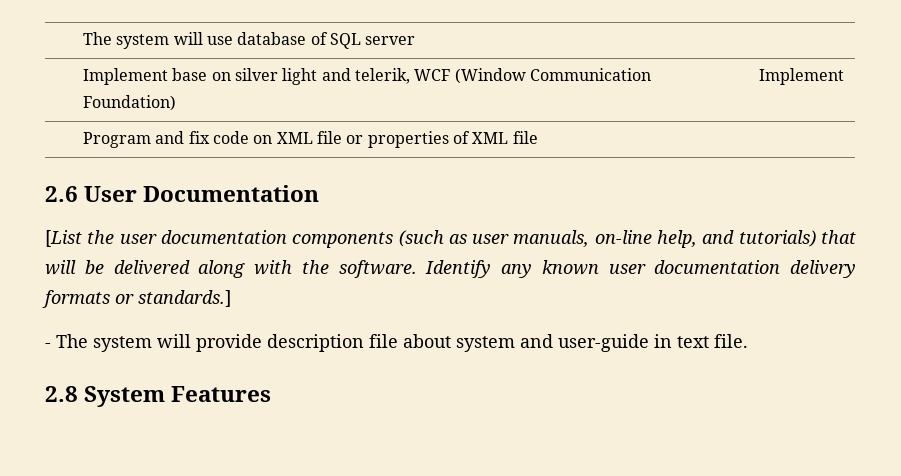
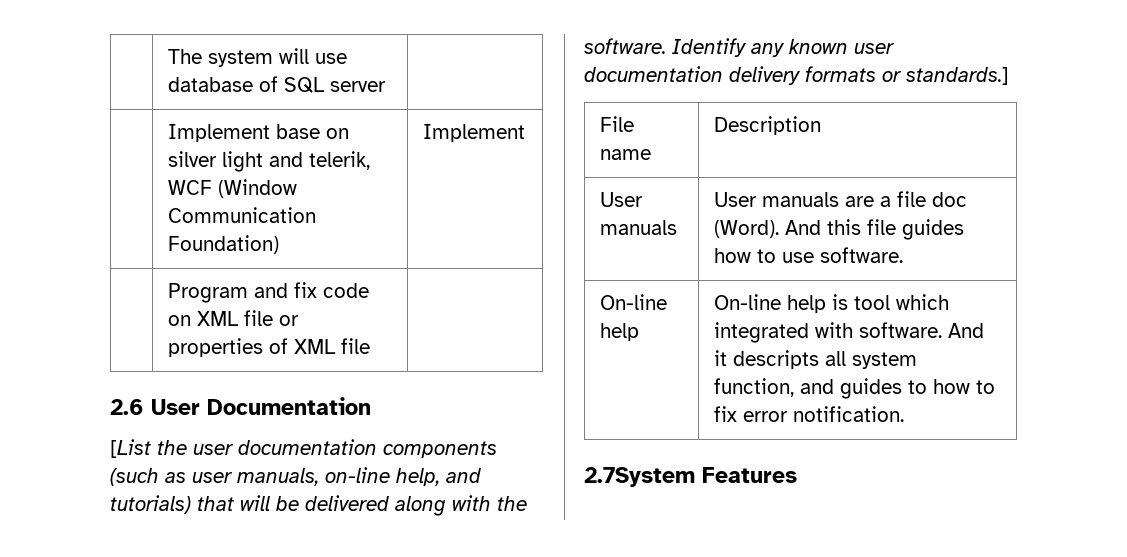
[45,334,748,352] [45,386,166,407] // - The system will provide description file about system and user-guide in text file. // 2.8 System -> [599,116,634,132] [599,149,651,160] [713,116,821,135] [599,192,643,207] [599,220,677,235] [713,191,967,207] [713,219,964,240] [713,247,903,263] [599,294,667,310] [599,323,639,341] [713,294,949,313] [713,322,984,343] [713,350,917,369] [713,378,995,399] [713,406,904,422] [584,467,695,487] // File name | Description // User manuals | User manuals are a file doc (Word). And this file guides how to use software. // On-line help | On-line help is tool which integrated with software. And it descripts all system function, and guides to how to fix error notification. // 2.7System

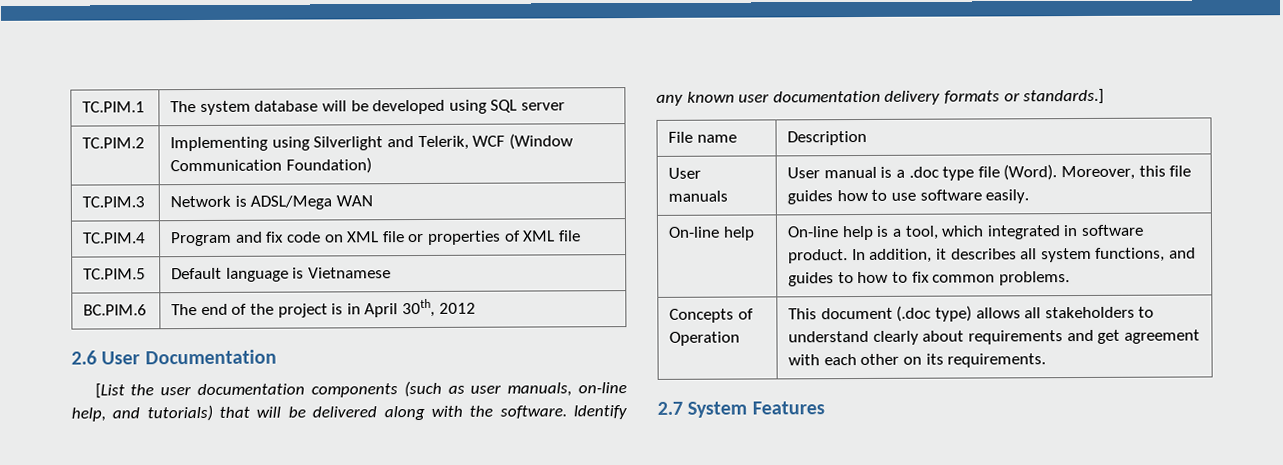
(167, 56) none -> [82,101,146,113] TC.PIM.1
[278,48,347,64] [167,76,386,93] [167,124,349,142] [167,151,370,172] [167,179,297,198] [167,207,316,223] [167,235,279,254] [422,124,525,142] will use database of SQL server | // | Implement base on silver light and telerik, WCF (Window Communication Foundation) | Implement // -> [254,99,565,115] [82,137,146,149] [170,133,573,152] [170,157,372,174] [82,196,146,208] [170,195,374,210] [82,232,147,244] database will be developed using SQL server // TC.PIM.2 | Implementing using Silverlight and Telerik, WCF (Window Communication Foundation) // TC.PIM.3 | Network is ADSL/Mega WAN // TC.PIM.4
(370, 346) | -> [83,268,147,280] [171,267,392,282] [83,304,148,316] [171,298,476,318] // TC.PIM.5 | Default language is Vietnamese // BC.PIM.6 | The end of the project is in April 30th, 2012
[761,191,967,207] [713,220,821,238] manuals are a file doc (Word). And -> [823,164,1135,181] manual is a .doc type file (Word). Moreover,
[819,247,903,263] software. -> [919,189,1030,204] software easily.
[853,294,949,310] [713,322,984,343] [713,350,819,369] tool which integrated with software. And it descripts -> [892,224,1144,240] [788,248,1017,264] a tool, which integrated in software product. In addition, it describes
[713,378,794,397] function, -> [1095,247,1166,262] functions,
[742,406,904,422] [584,467,695,487] error notification. // 2.7System -> [932,271,1070,286] [669,308,754,323] [669,331,741,346] [788,305,1155,322] [788,329,1200,345] [788,353,1047,368] [657,401,748,418] common problems. // Concepts of Operation | This document (.doc type) allows all stakeholders to understand clearly about requirements and get agreement with each other on its requirements. // 2.7 System

